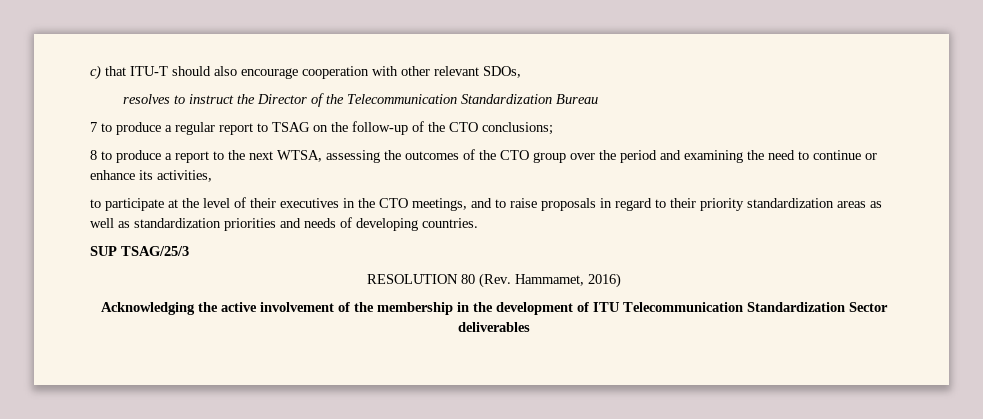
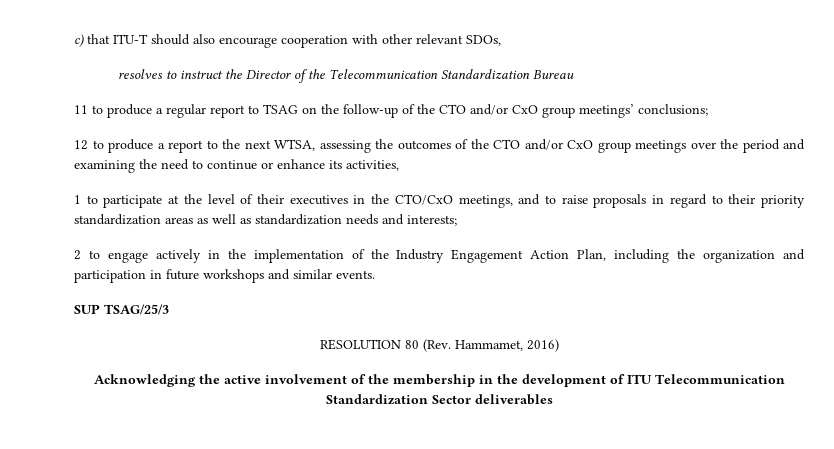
[90,122,97,132] 7 -> [74,105,88,114] 11
(478, 127) none -> [470,104,634,118] and/or CxO group meetings’
[90,150,97,160] 8 -> [74,140,88,150] 12
[533,152,566,163] group -> [524,139,686,153] and/or CxO group meetings
(212, 176) none -> [74,195,81,204] 1
[379,198,408,208] CTO -> [394,194,453,205] CTO/CxO
[224,217,478,231] priorities and needs of developing countries. -> [346,214,457,226] [74,249,805,263] [74,269,375,283] needs and interests; // 2 to engage actively in the implementation of the Industry Engagement Action Plan, including the organization and participation in future workshops and similar events.

